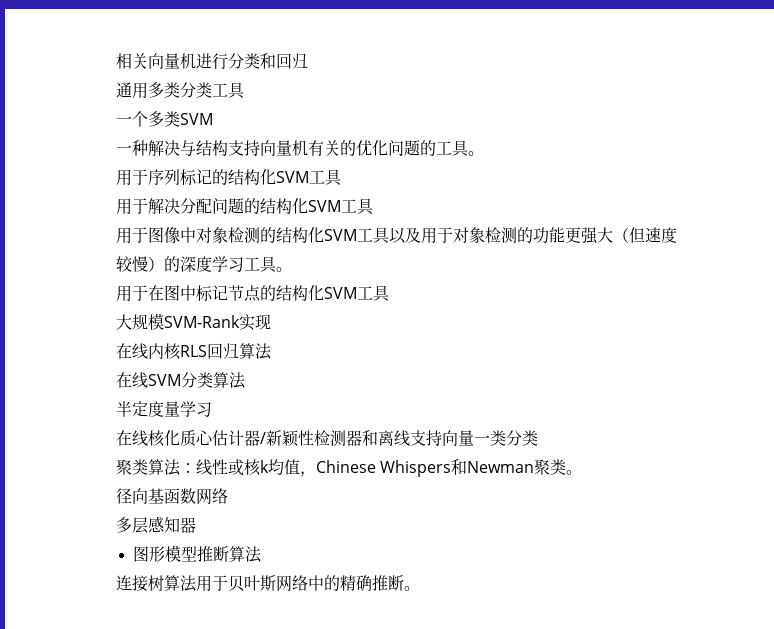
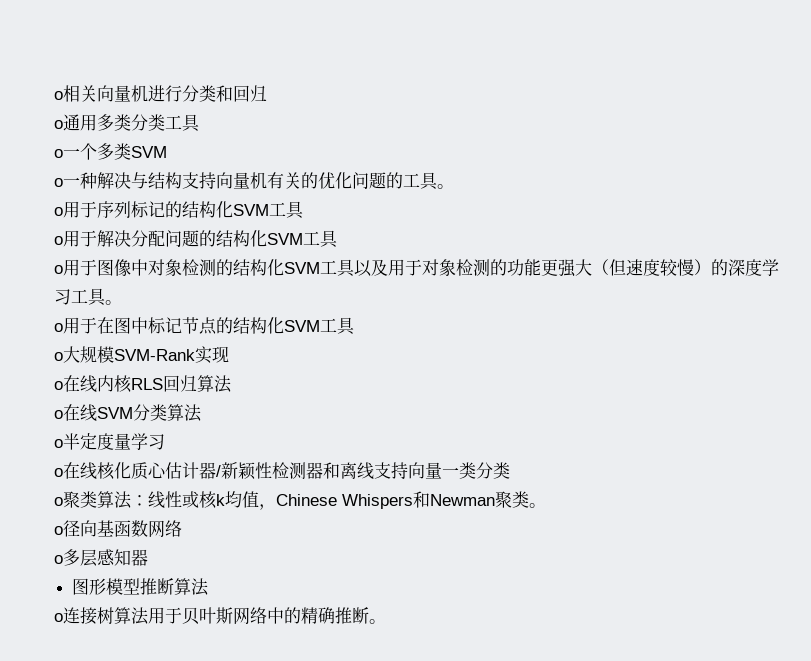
(115, 61) none -> [53,91,63,100] o
(308, 61) none -> [53,120,63,129] o
(245, 90) none -> [53,149,63,158] o
(213, 119) none -> [53,178,63,187] o
(484, 153) none -> [53,207,63,216] o
(342, 177) none -> [53,236,63,245] o
(374, 206) none -> [53,265,63,274] o
(292, 269) none -> [53,323,63,332] o
(390, 293) none -> [53,352,63,361] o
(271, 322) none -> [53,381,63,390] o
(272, 351) none -> [53,410,63,419] o
(246, 380) none -> [53,439,63,448] o
(212, 409) none -> [53,468,63,477] o
(538, 438) none -> [53,497,63,506] o
(582, 472) none -> [53,526,63,535] o
(228, 496) none -> [53,555,63,564] o
(263, 554) none -> [53,613,63,622] o

